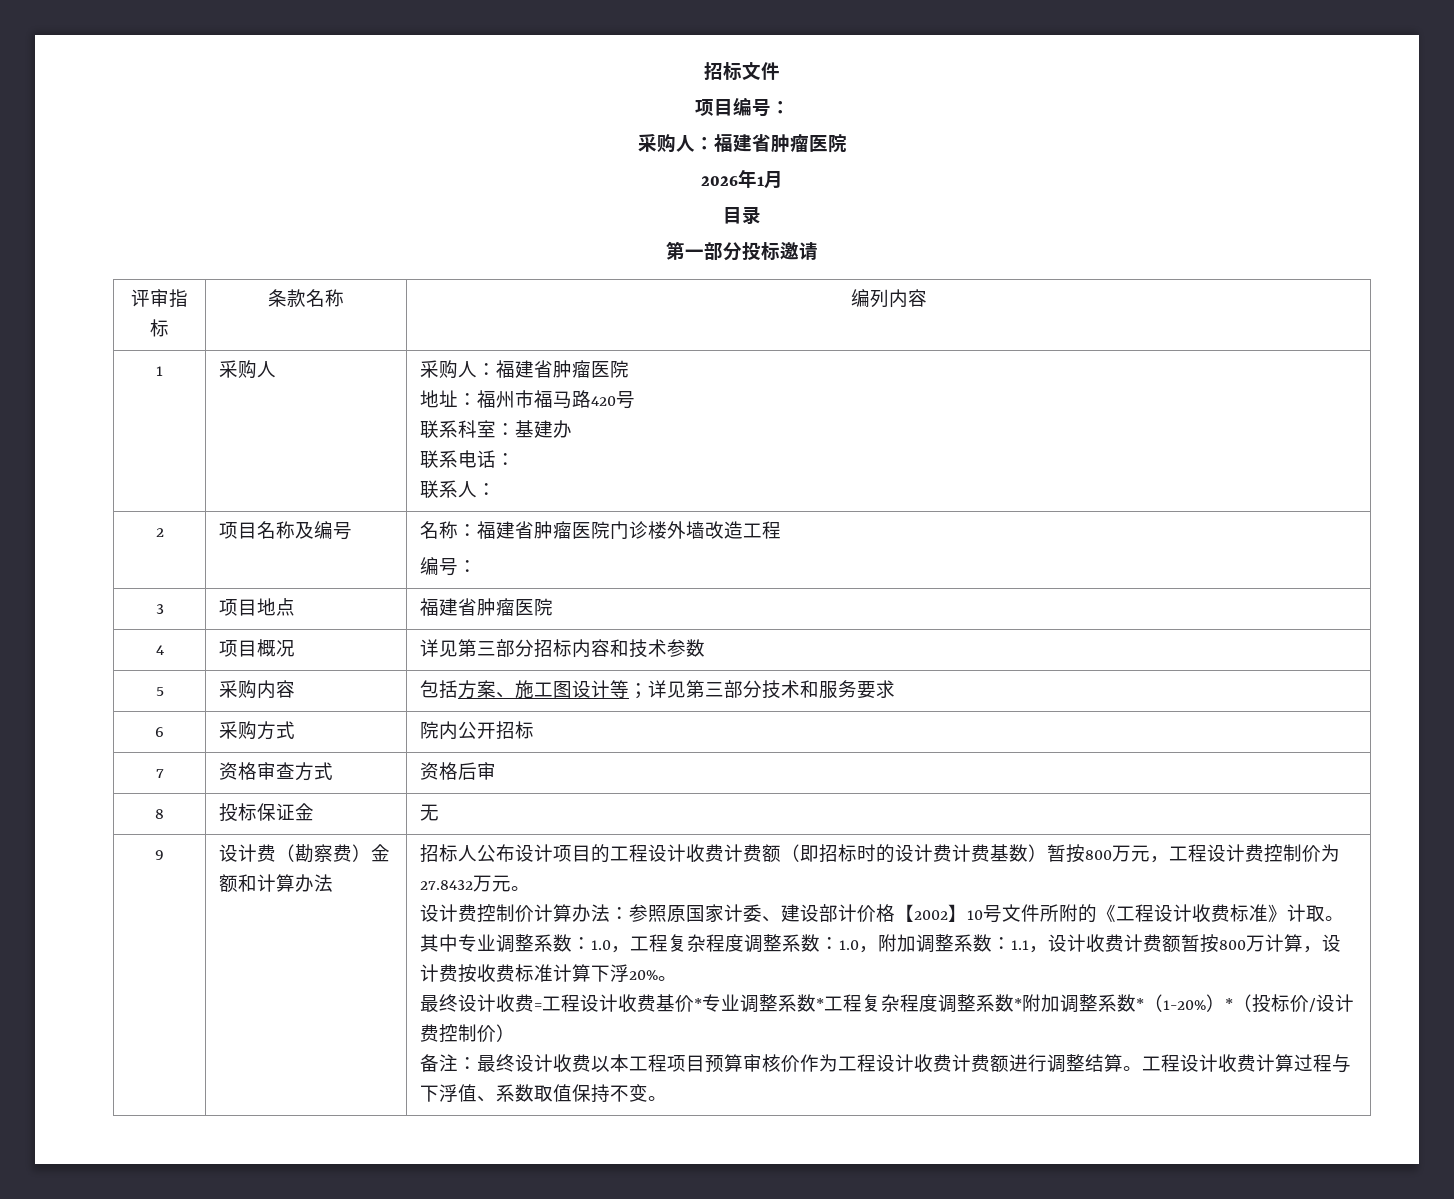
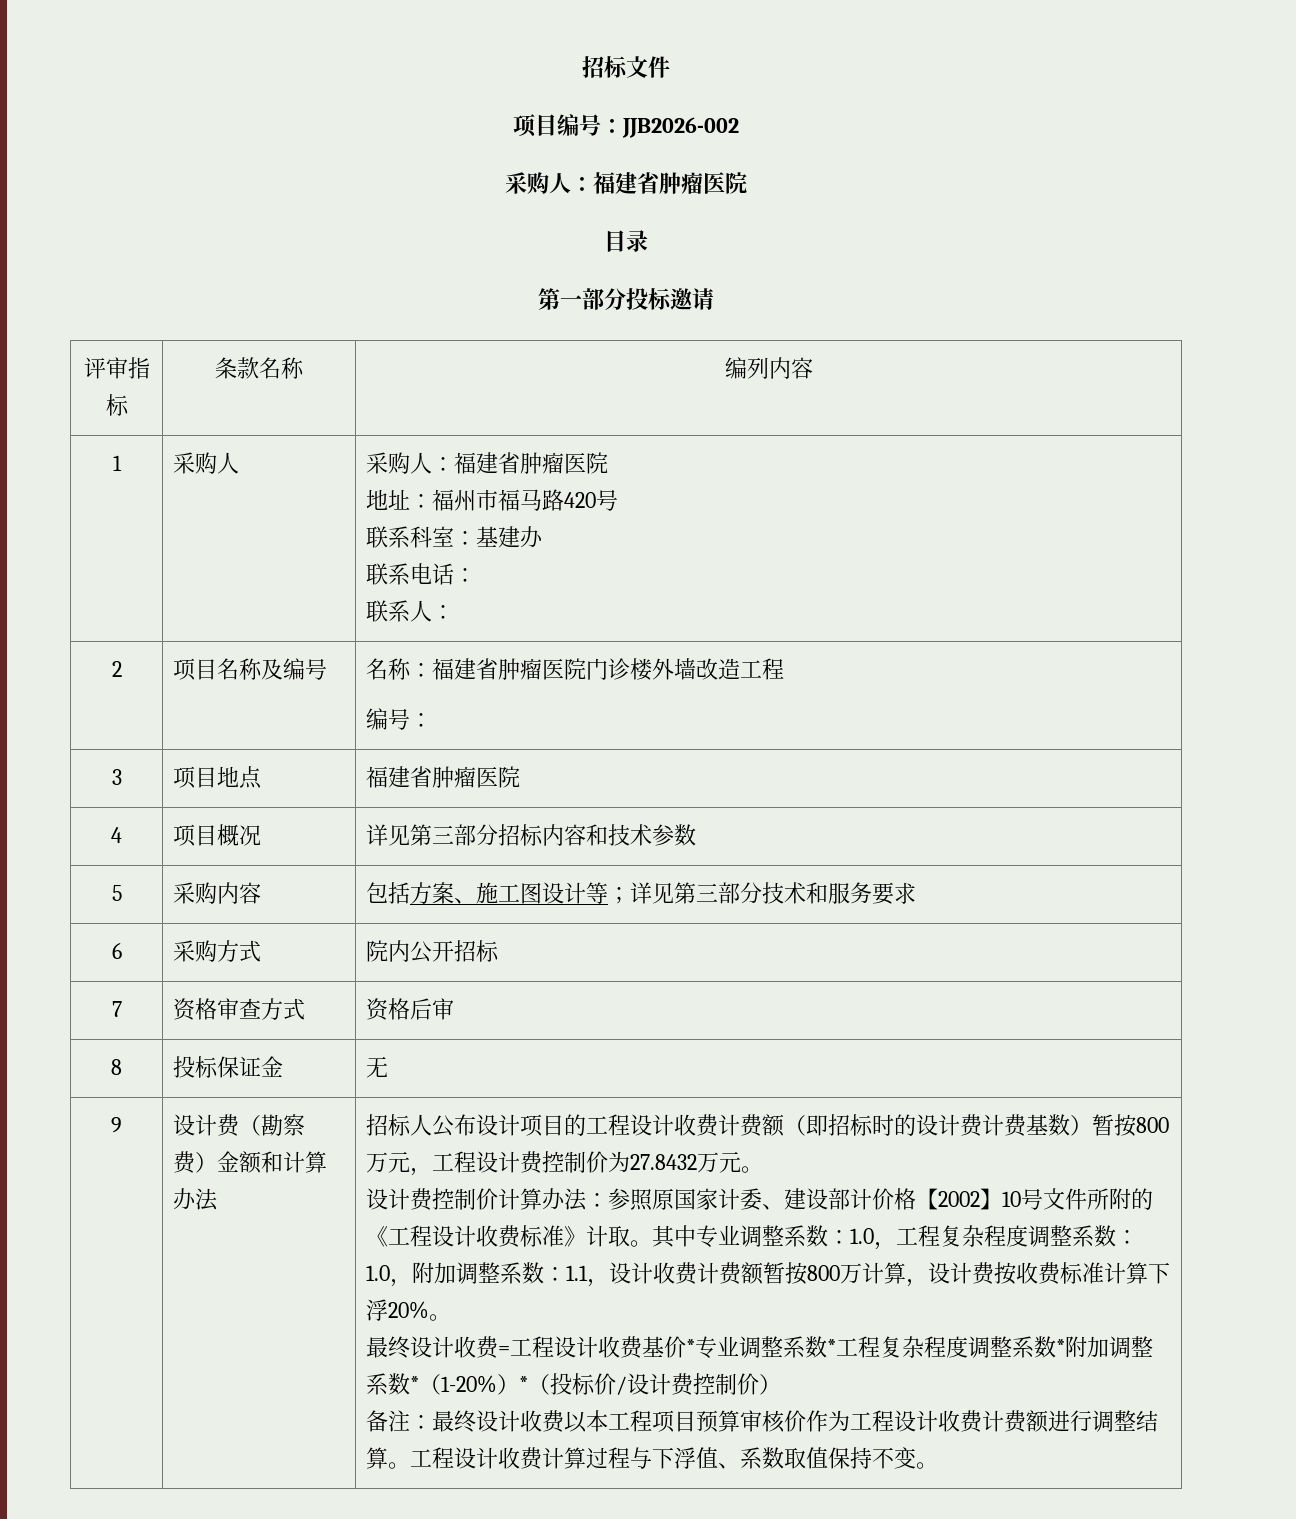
[637,134,847,153] [701,169,783,189] // 采购人：福建省肿瘤医院 // 2026年1月 -> [622,117,739,138] [505,172,747,194] JJB2026-002 // 采购人：福建省肿瘤医院

